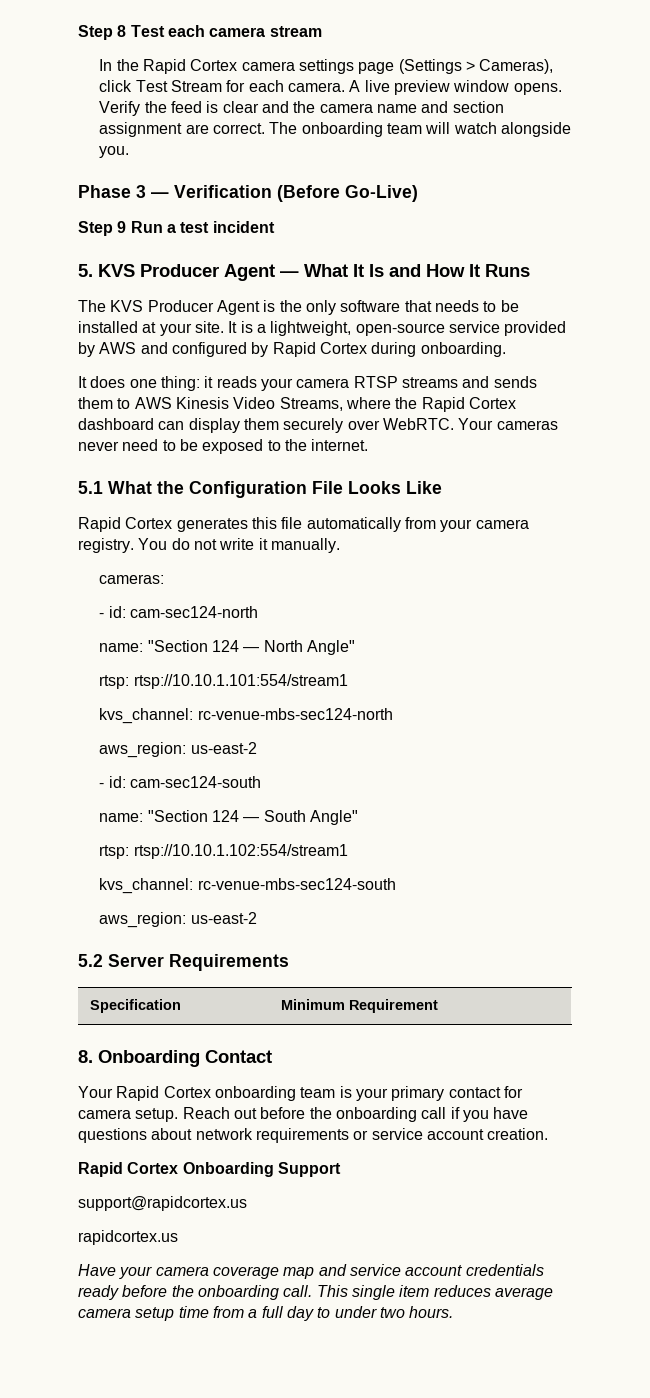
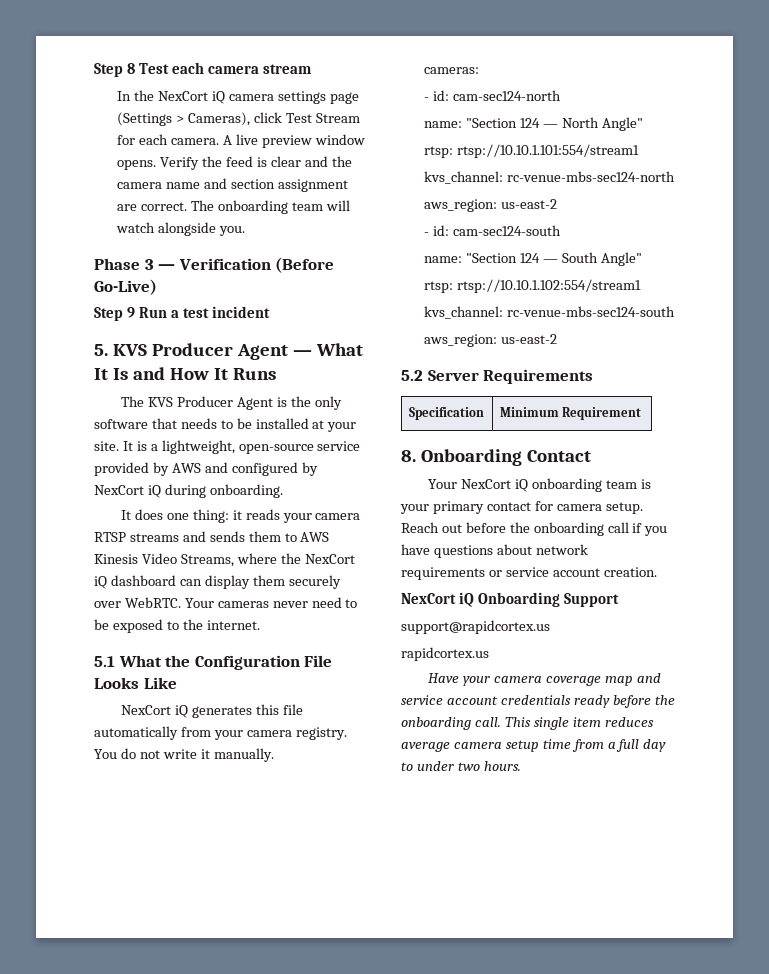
[142,59,238,74] Rapid Cortex -> [158,91,225,104] NexCort iQ
[272,342,367,357] Rapid Cortex -> [94,485,161,498] NexCort iQ
[421,397,516,412] Rapid Cortex -> [304,554,355,564] [94,576,107,589] NexCort iQ
[78,517,173,532] Rapid Cortex -> [121,705,188,718] NexCort iQ
[116,1086,211,1101] Rapid Cortex -> [460,479,528,492] NexCort iQ
[78,1162,179,1177] Rapid Cortex -> [401,592,474,607] NexCort iQ

